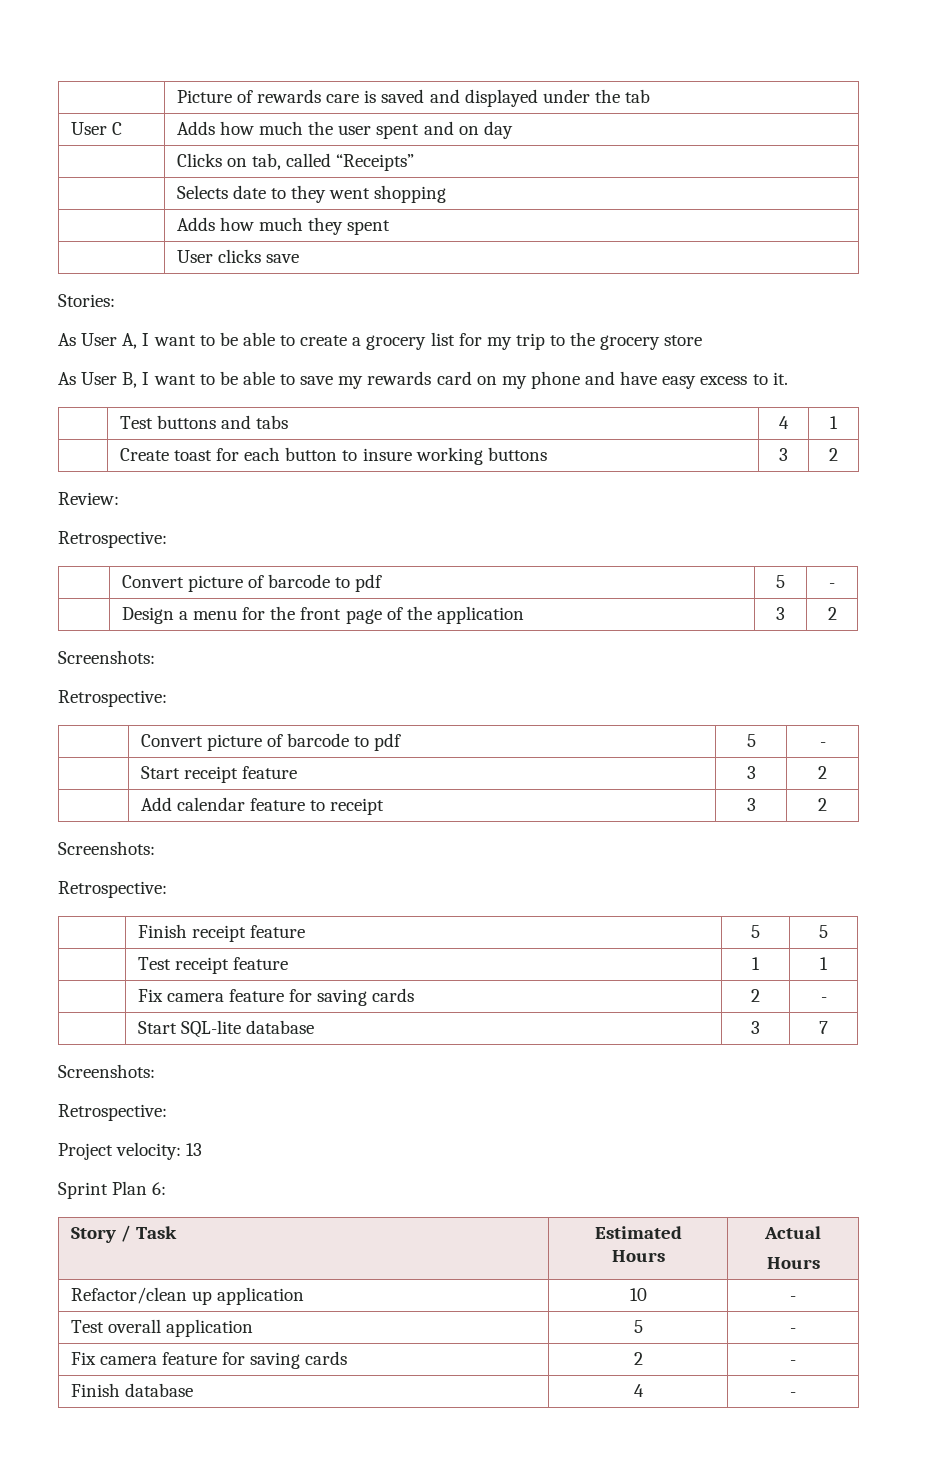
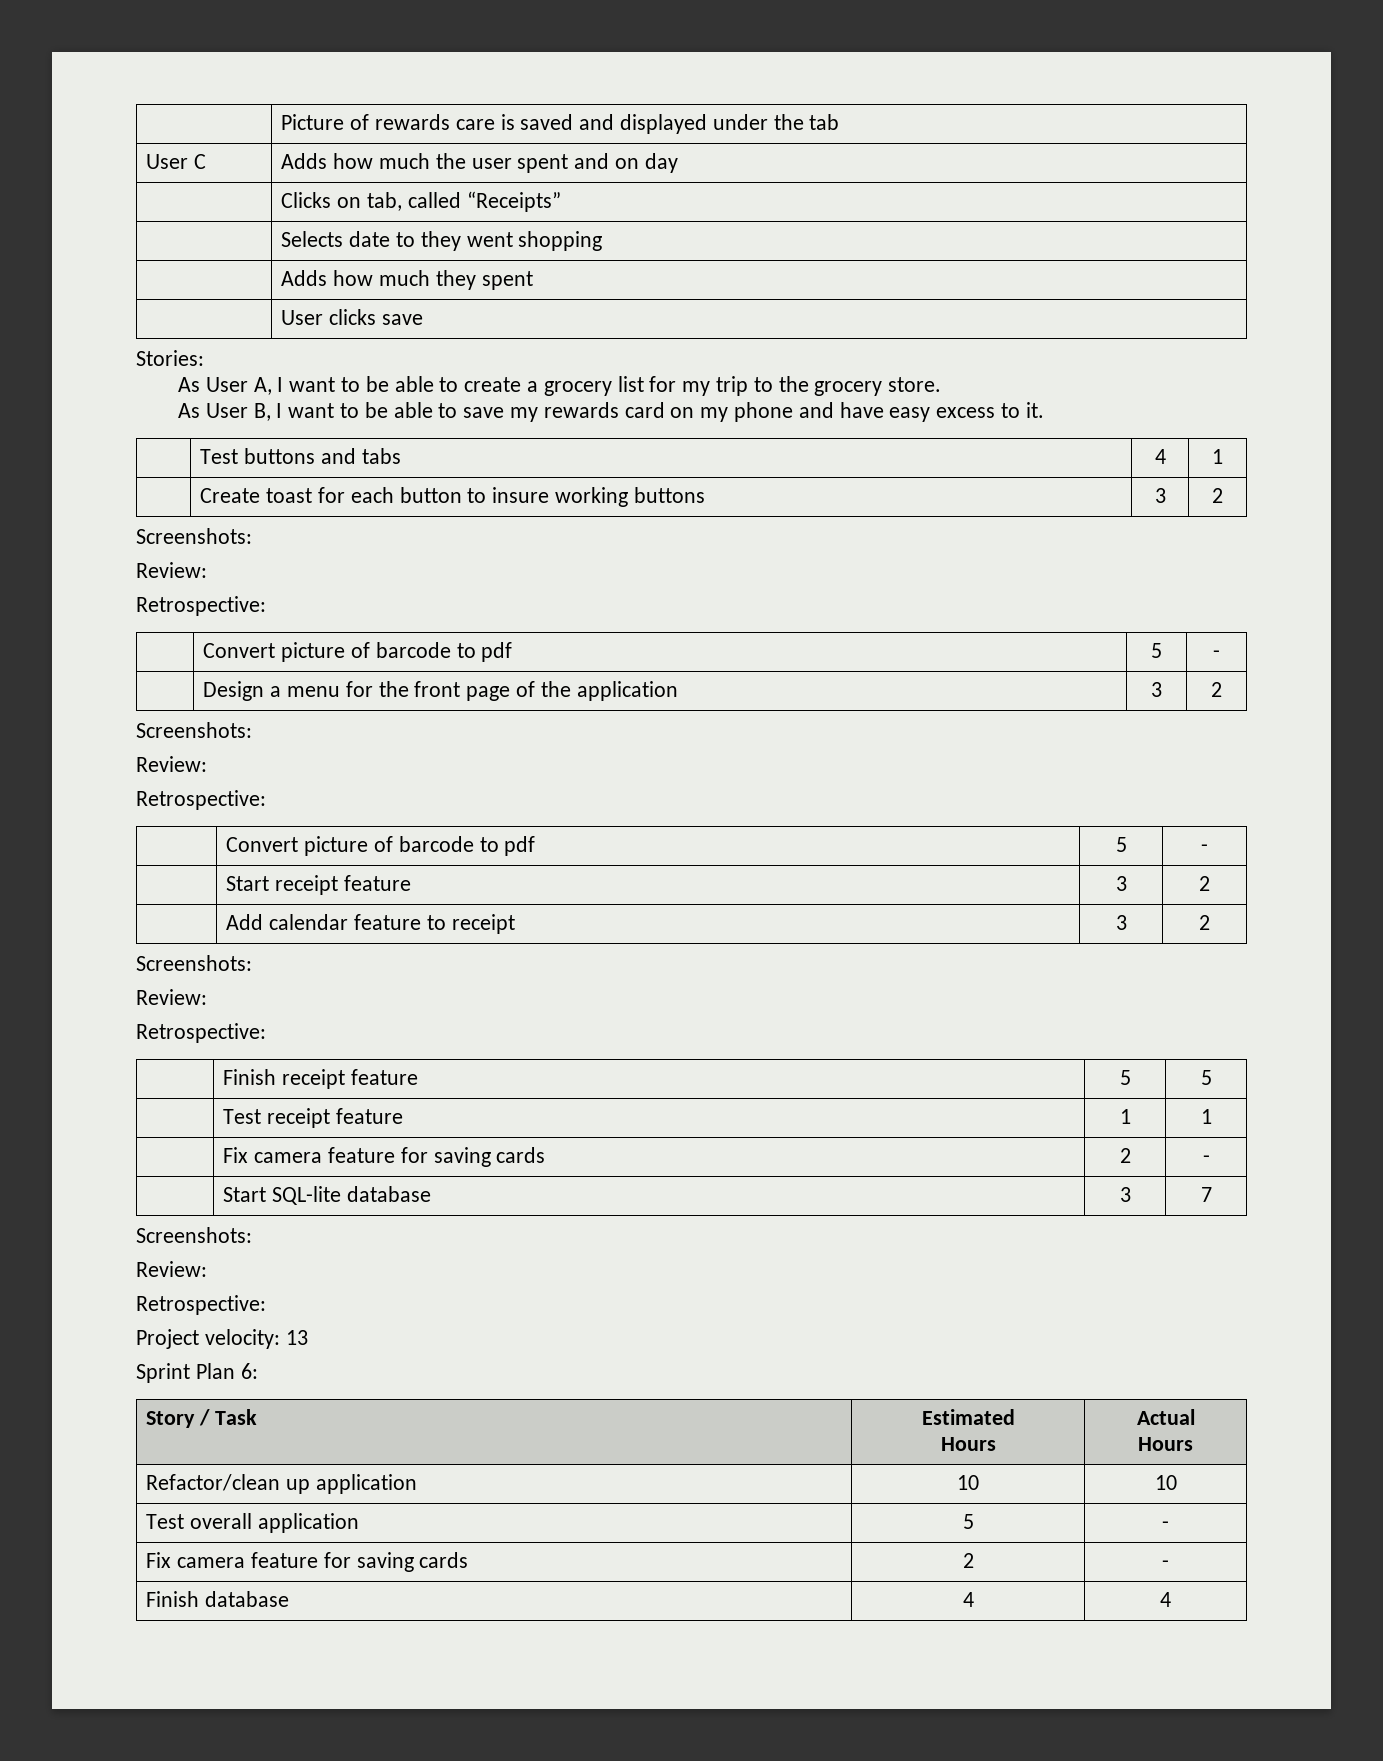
[664,335,703,346] store -> [888,377,942,392] store.
(838, 454) none -> [136,528,252,544] // Screenshots:
(155, 657) none -> [136,756,207,772] // Review:
(155, 848) none -> [136,989,207,1005] // Review:
(155, 1071) none -> [136,1261,207,1277] // Review:
[790,1296,796,1301] - -> [1154,1475,1177,1490] 10
[790,1392,796,1397] - -> [1160,1592,1171,1607] 4

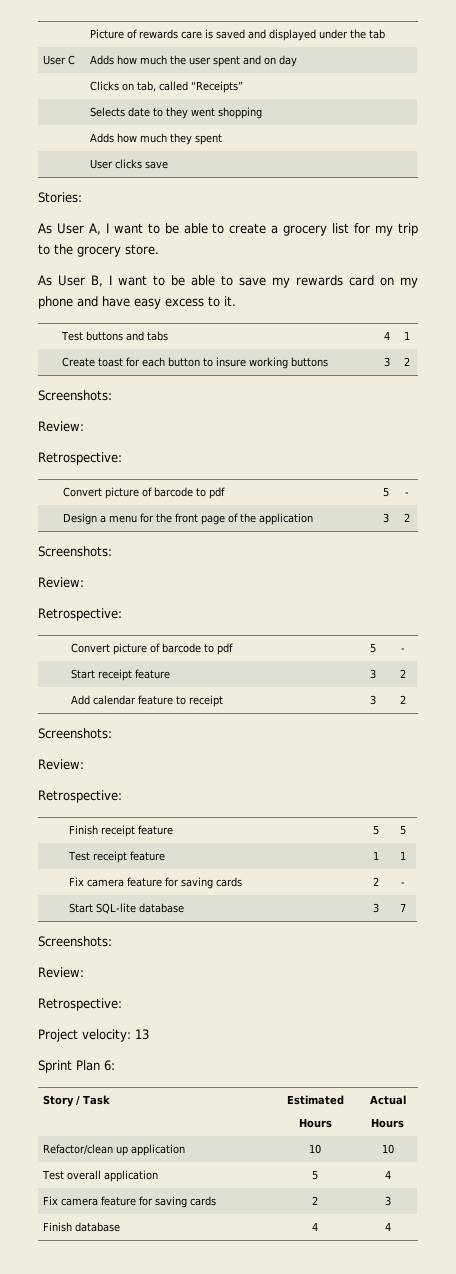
[1162,1521,1169,1529] [146,1552,469,1572] [962,1553,974,1568] [1162,1560,1169,1568] - // Fix camera feature for saving cards | 2 | - -> [384,1170,391,1179] [43,1196,217,1208] [312,1196,318,1205] [384,1196,391,1206] 4 // Fix camera feature for saving cards | 2 | 3

